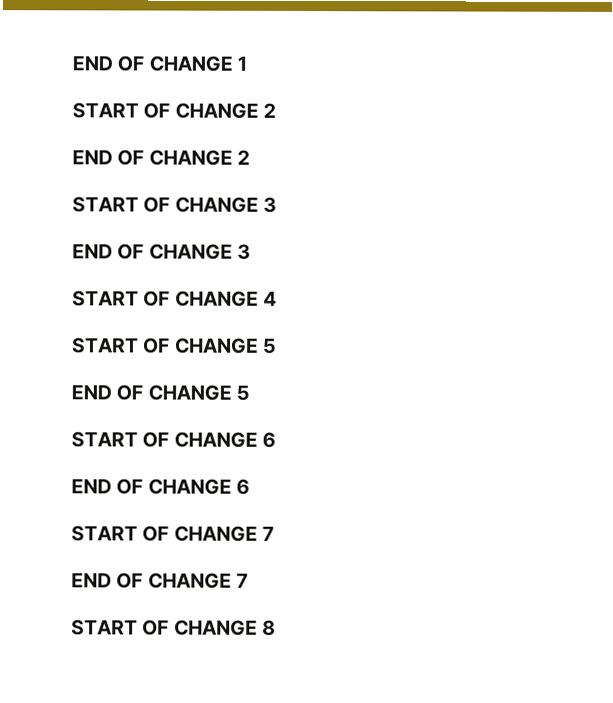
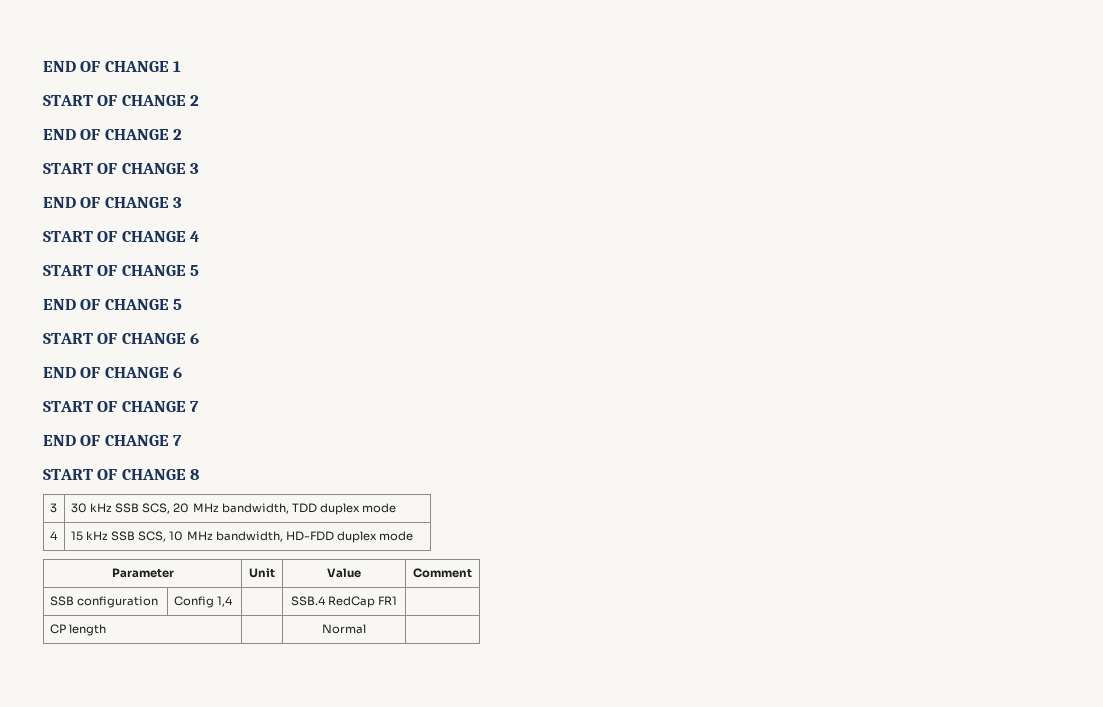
(277, 627) none -> [49,503,57,513] [70,503,396,515] [49,531,58,540] [70,531,413,543] [111,568,174,578] [249,568,275,578] [327,568,361,578] [413,568,472,578] [49,596,159,608] [173,596,234,608] [290,596,398,608] [49,624,107,636] [322,624,366,634] // 3 | 30 kHz SSB SCS, 20 MHz bandwidth, TDD duplex mode // 4 | 15 kHz SSB SCS, 10 MHz bandwidth, HD-FDD duplex mode // Parameter | Unit | Value | Comment // SSB configuration | Config 1,4 | | SSB.4 RedCap FR1 | // CP length | | Normal |

